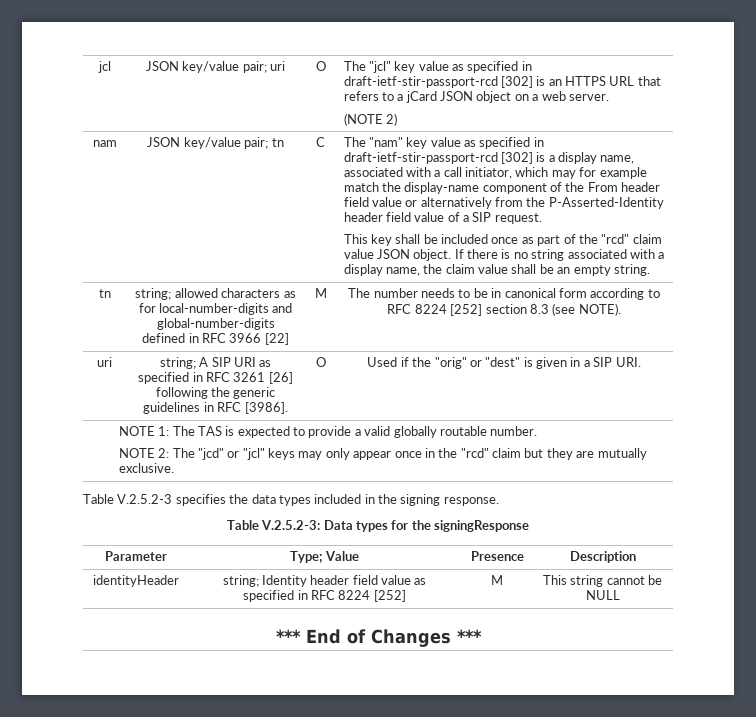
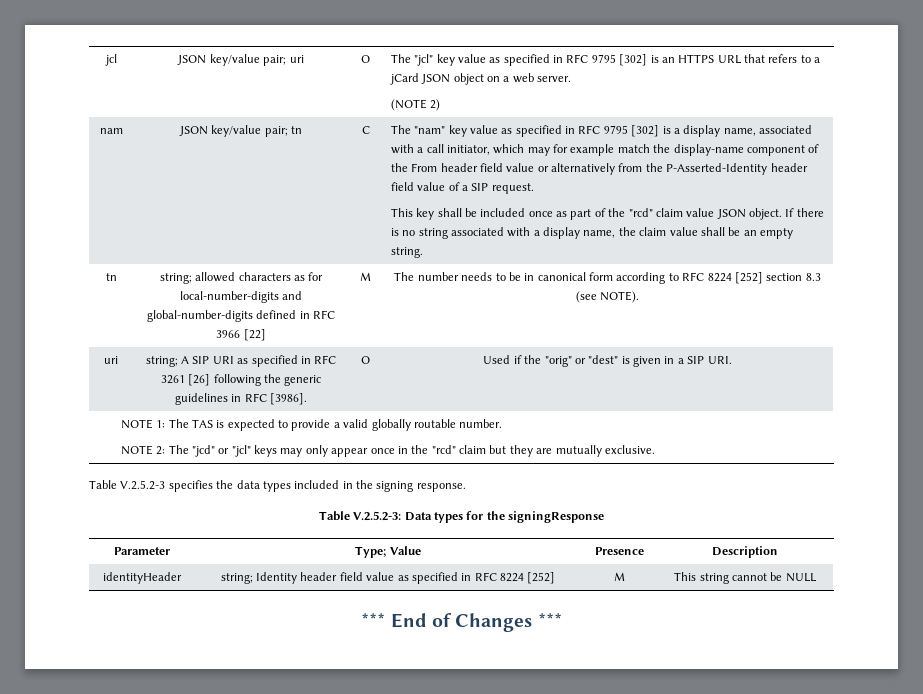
[343,76,498,88] draft-ietf-stir-passport-rcd -> [566,54,616,63] RFC 9795
[343,152,498,164] draft-ietf-stir-passport-rcd -> [578,125,628,134] RFC 9795

